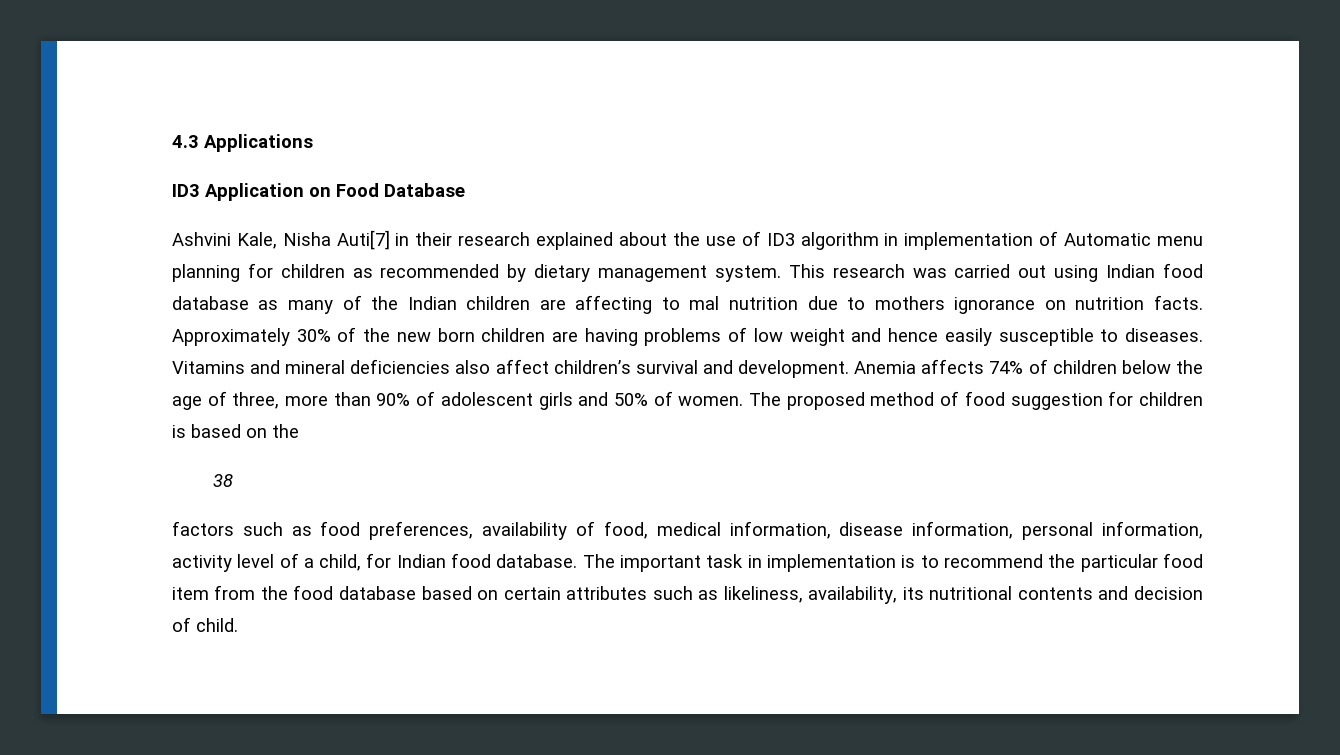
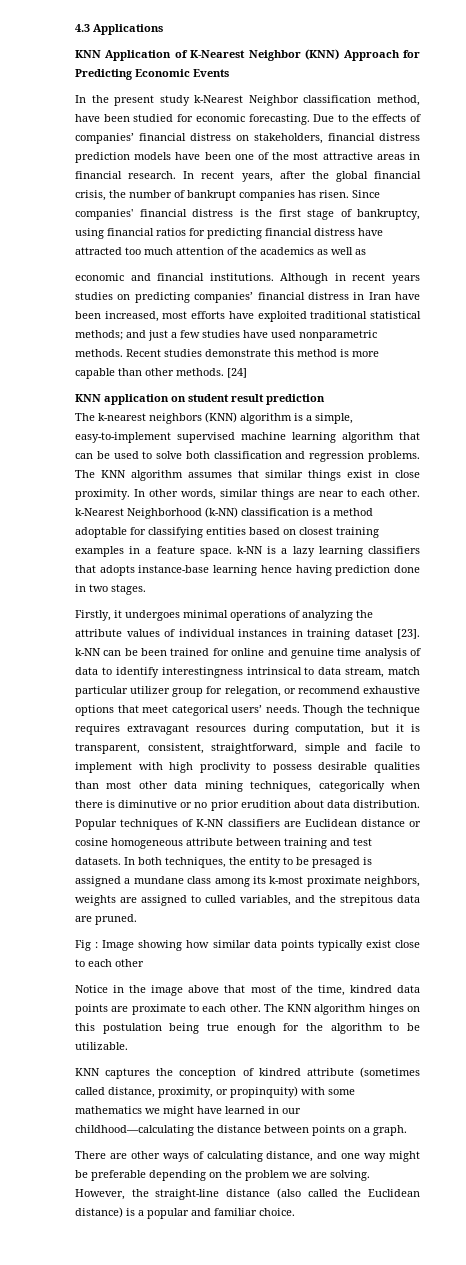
[171,183,465,201] [171,230,1203,250] [171,263,1204,282] [171,295,1204,314] [171,327,1204,346] [171,359,1204,378] [171,391,1203,410] [171,424,299,438] [212,474,233,487] [171,521,1203,540] [171,553,1204,572] [171,585,1203,604] [171,617,238,632] ID3 Application on Food Database // Ashvini Kale, Nisha Auti[7] in their research explained about the use of ID3 algorithm in implementation of Automatic menu planning for children as recommended by dietary management system. This research was carried out using Indian food database as many of the Indian children are affecting to mal nutrition due to mothers ignorance on nutrition facts. Approximately 30% of the new born children are having problems of low weight and hence easily susceptible to diseases. Vitamins and mineral deficiencies also affect children’s survival and development. Anemia affects 74% of children below the age of three, more than 90% of adolescent girls and 50% of women. The proposed method of food suggestion for children is based on the // 38 // factors such as food preferences, availability of food, medical information, disease information, personal information, activity level of a child, for Indian food database. The important task in implementation is to recommend the particular food item from the food database based on certain attributes such as likeliness, availability, its nutritional contents and decision of child. -> [75,49,420,61] [75,69,230,80] [75,95,420,106] [75,114,421,125] [75,133,420,144] [75,152,420,163] [75,171,421,182] [75,190,381,201] [75,209,420,220] [75,228,384,239] [75,247,367,255] [75,273,420,284] [75,292,420,303] [75,311,421,322] [75,330,378,341] [75,349,380,357] [75,368,248,379] [75,394,326,405] [75,412,354,424] [75,432,420,443] [75,451,420,462] [75,470,421,481] [75,489,420,500] [75,507,374,519] [75,527,380,538] [75,546,420,557] [75,565,420,576] [75,584,147,595] [75,610,374,621] [75,629,420,640] [75,648,421,659] [75,667,420,678] [75,686,420,697] [75,705,420,716] [75,724,420,735] [75,743,420,754] [75,762,420,773] [75,781,420,792] [75,800,420,811] [75,819,421,830] [75,838,373,849] [75,857,373,868] [75,876,420,887] [75,895,420,906] [75,914,138,925] [75,940,421,951] [75,959,145,967] [75,985,420,996] [75,1004,421,1015] [75,1023,420,1034] [75,1042,129,1050] [75,1067,420,1079] [75,1086,356,1098] [75,1106,302,1117] [75,1125,408,1136] [75,1151,420,1162] [75,1170,371,1181] [75,1188,420,1200] [75,1207,296,1219] KNN Application of K-Nearest Neighbor (KNN) Approach for Predicting Economic Events // In the present study k-Nearest Neighbor classification method, have been studied for economic forecasting. Due to the effects of companies’ financial distress on stakeholders, financial distress prediction models have been one of the most attractive areas in financial research. In recent years, after the global financial crisis, the number of bankrupt companies has risen. Since companies' financial distress is the first stage of bankruptcy, using financial ratios for predicting financial distress have attracted too much attention of the academics as well as // economic and financial institutions. Although in recent years studies on predicting companies’ financial distress in Iran have been increased, most efforts have exploited traditional statistical methods; and just a few studies have used nonparametric methods. Recent studies demonstrate this method is more capable than other methods. [24] // KNN application on student result prediction // The k-nearest neighbors (KNN) algorithm is a simple, easy-to-implement supervised machine learning algorithm that can be used to solve both classification and regression problems. The KNN algorithm assumes that similar things exist in close proximity. In other words, similar things are near to each other. k-Nearest Neighborhood (k-NN) classification is a method adoptable for classifying entities based on closest training examples in a feature space. k-NN is a lazy learning classifiers that adopts instance-base learning hence having prediction done in two stages. // Firstly, it undergoes minimal operations of analyzing the attribute values of individual instances in training dataset [23]. k-NN can be been trained for online and genuine time analysis of data to identify interestingness intrinsical to data stream, match particular utilizer group for relegation, or recommend exhaustive options that meet categorical users’ needs. Though the technique requires extravagant resources during computation, but it is transparent, consistent, straightforward, simple and facile to implement with high proclivity to possess desirable qualities than most other data mining techniques, categorically when there is diminutive or no prior erudition about data distribution. Popular techniques of K-NN classifiers are Euclidean distance or cosine homogeneous attribute between training and test datasets. In both techniques, the entity to be presaged is assigned a mundane class among its k-most proximate neighbors, weights are assigned to culled variables, and the strepitous data are pruned. // Fig : Image showing how similar data points typically exist close to each other // Notice in the image above that most of the time, kindred data points are proximate to each other. The KNN algorithm hinges on this postulation being true enough for the algorithm to be utilizable. // KNN captures the conception of kindred attribute (sometimes called distance, proximity, or propinquity) with some mathematics we might have learned in our childhood—calculating the distance between points on a graph. // There are other ways of calculating distance, and one way might be preferable depending on the problem we are solving. However, the straight-line distance (also called the Euclidean distance) is a popular and familiar choice.

